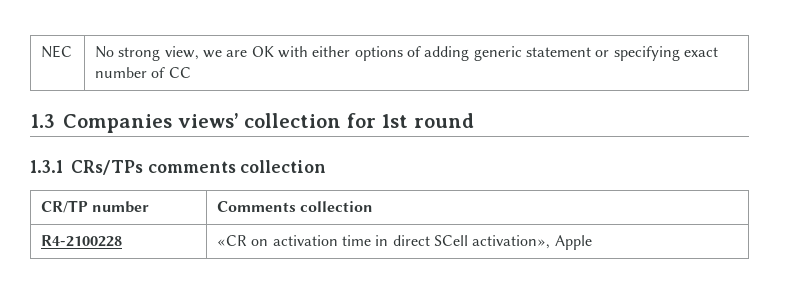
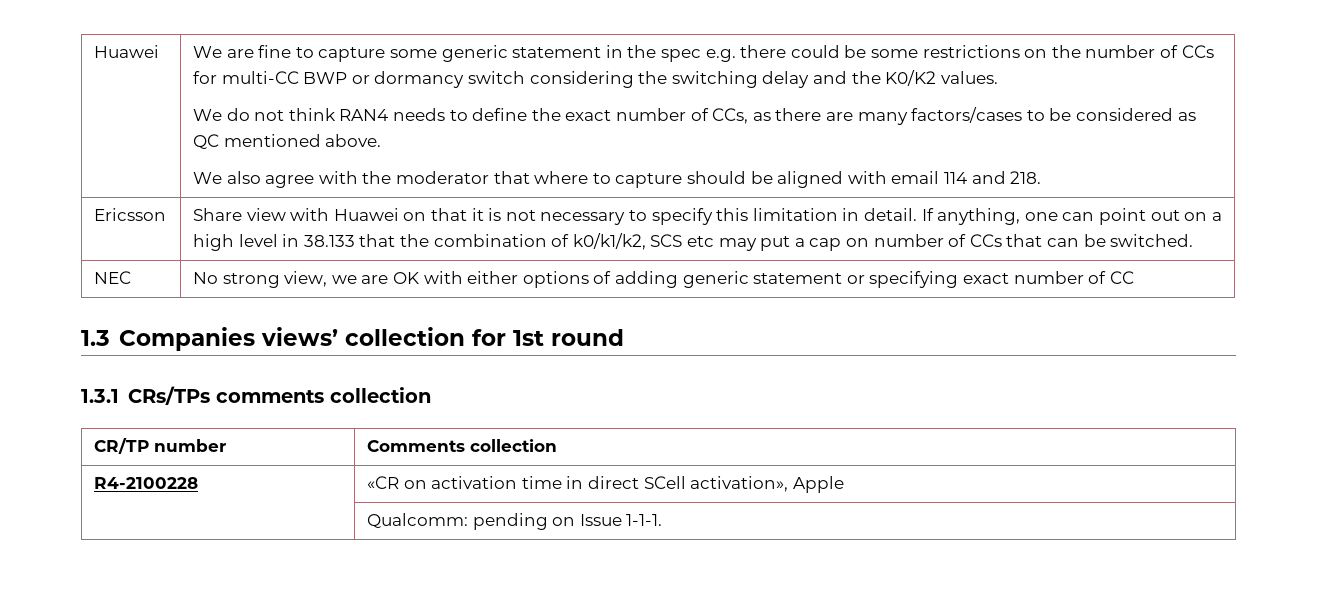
(41, 51) none -> [94,45,160,58] [193,45,1214,62] [193,70,998,88] [193,107,1196,125] [193,134,382,150] [193,171,1042,188] [94,208,167,221] [193,208,1222,225] [193,233,1194,251] Huawei | We are fine to capture some generic statement in the spec e.g. there could be some restrictions on the number of CCs for multi-CC BWP or dormancy switch considering the switching delay and the K0/K2 values. // We do not think RAN4 needs to define the exact number of CCs, as there are many factors/cases to be considered as QC mentioned above. // We also agree with the moderator that where to capture should be aligned with email 114 and 218. // Ericsson | Share view with Huawei on that it is not necessary to specify this limitation in detail. If anything, one can point out on a high level in 38.133 that the combination of k0/k1/k2, SCS etc may put a cap on number of CCs that can be switched. //
(592, 242) none -> [367,513,663,530] // | Qualcomm: pending on Issue 1-1-1.

